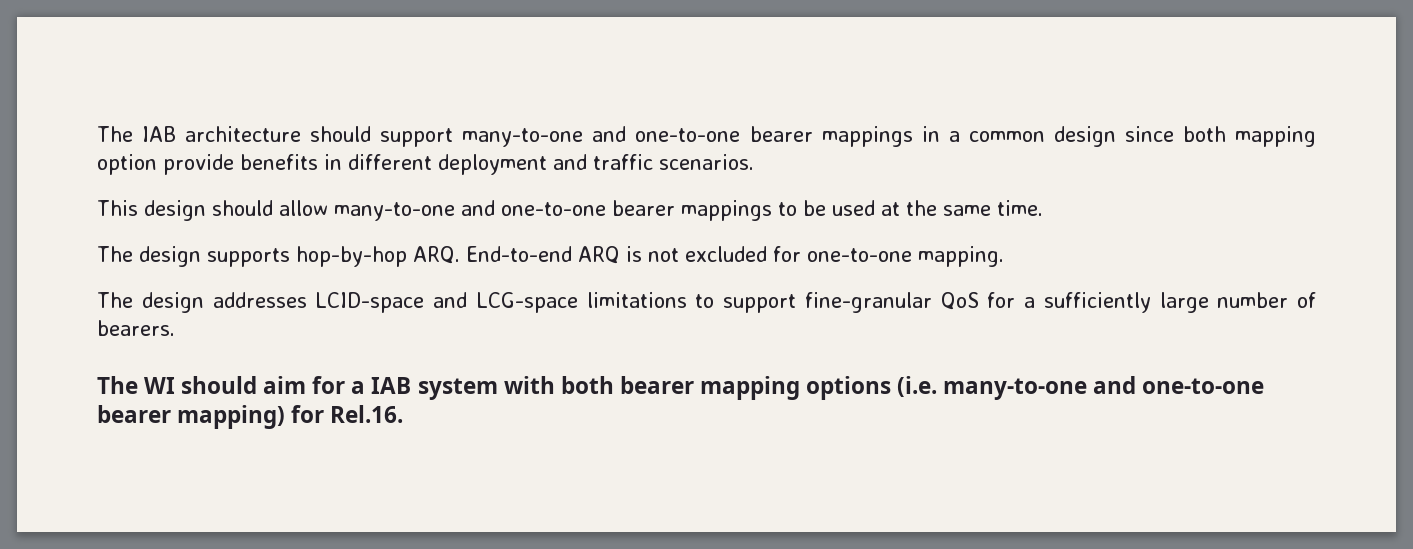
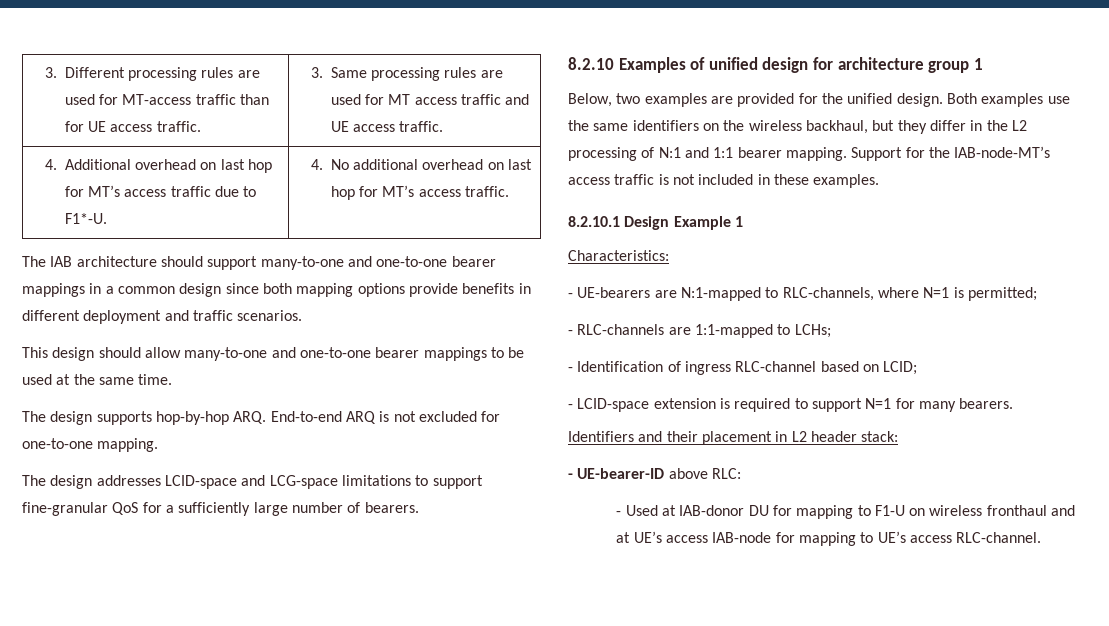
(97, 134) none -> [44,67,260,81] [64,94,269,105] [64,121,201,132] [310,67,503,81] [330,94,530,105] [330,121,444,132] [44,159,272,173] [64,185,257,197] [64,213,107,224] [310,159,532,170] [330,185,509,200] 3. Different processing rules are used for MT-access traffic than for UE access traffic. | 3. Same processing rules are used for MT access traffic and UE access traffic. // 4. Additional overhead on last hop for MT’s access traffic due to F1*-U. | 4. No additional overhead on last hop for MT’s access traffic. //
[97,154,157,175] option -> [357,283,405,297] options
[97,376,1265,400] [97,405,404,429] The WI should aim for a IAB system with both bearer mapping options (i.e. many-to-one and one-to-one bearer mapping) for Rel.16. -> [568,57,983,73] [568,93,1070,107] [568,120,1027,134] [568,146,1051,161] [568,174,880,188] [568,216,743,230] [568,250,669,261] [568,287,1037,301] [568,324,831,338] [568,361,918,375] [568,398,1014,412] [568,431,899,445] [568,468,741,479] [616,505,1076,519] [616,531,1042,546] 8.2.10 Examples of unified design for architecture group 1 // Below, two examples are provided for the unified design. Both examples use the same identifiers on the wireless backhaul, but they differ in the L2 processing of N:1 and 1:1 bearer mapping. Support for the IAB-node-MT’s access traffic is not included in these examples. // 8.2.10.1 Design Example 1 // Characteristics: // - UE-bearers are N:1-mapped to RLC-channels, where N=1 is permitted; // - RLC-channels are 1:1-mapped to LCHs; // - Identification of ingress RLC-channel based on LCID; // - LCID-space extension is required to support N=1 for many bearers. // Identifiers and their placement in L2 header stack: // - UE-bearer-ID above RLC: // - Used at IAB-donor DU for mapping to F1-U on wireless fronthaul and at UE’s access IAB-node for mapping to UE’s access RLC-channel.

